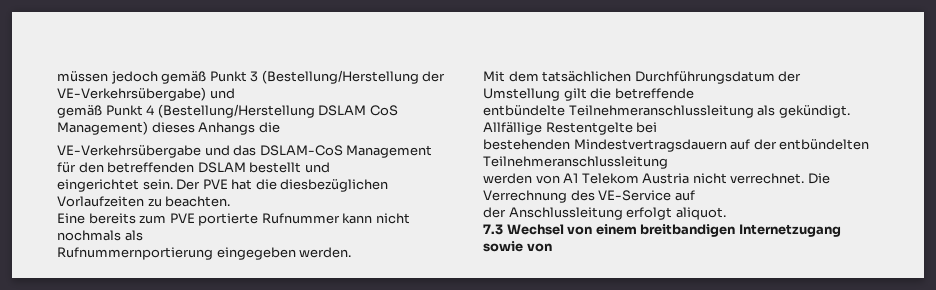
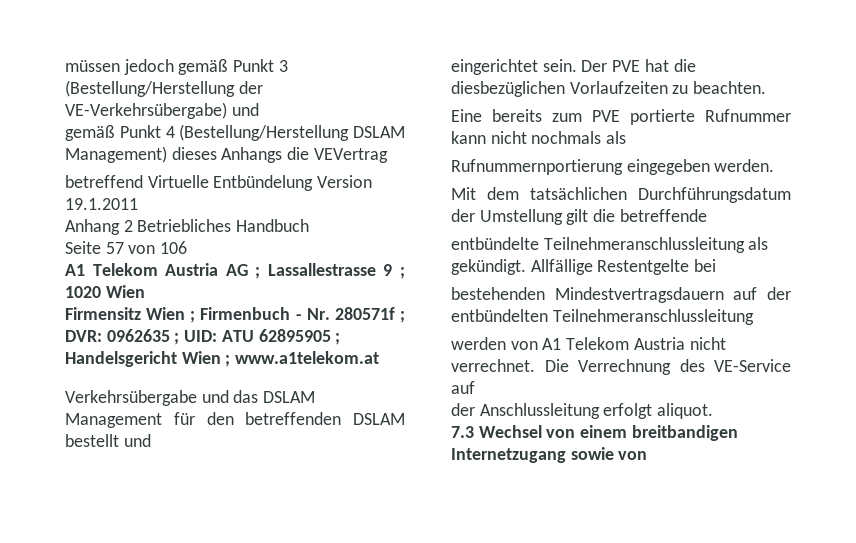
[369,105,398,116] CoS -> (405, 132) none
[57,145,201,158] // VE-Verkehrsübergabe -> [313,148,388,163] [65,175,373,191] [65,198,138,210] [65,219,310,235] [65,241,188,254] [65,263,405,279] [65,285,145,298] [65,307,405,323] [65,329,341,345] [65,351,380,367] [65,390,197,406] VEVertrag // betreffend Virtuelle Entbündelung Version 19.1.2011 // Anhang 2 Betriebliches Handbuch // Seite 57 von 106 // A1 Telekom Austria AG ; Lassallestrasse 9 ; 1020 Wien // Firmensitz Wien ; Firmenbuch - Nr. 280571f ; DVR: 0962635 ; UID: ATU 62895905 ; Handelsgericht Wien ; www.a1telekom.at // Verkehrsübergabe
[259,145,343,156] DSLAM-CoS -> [263,391,316,403] DSLAM

